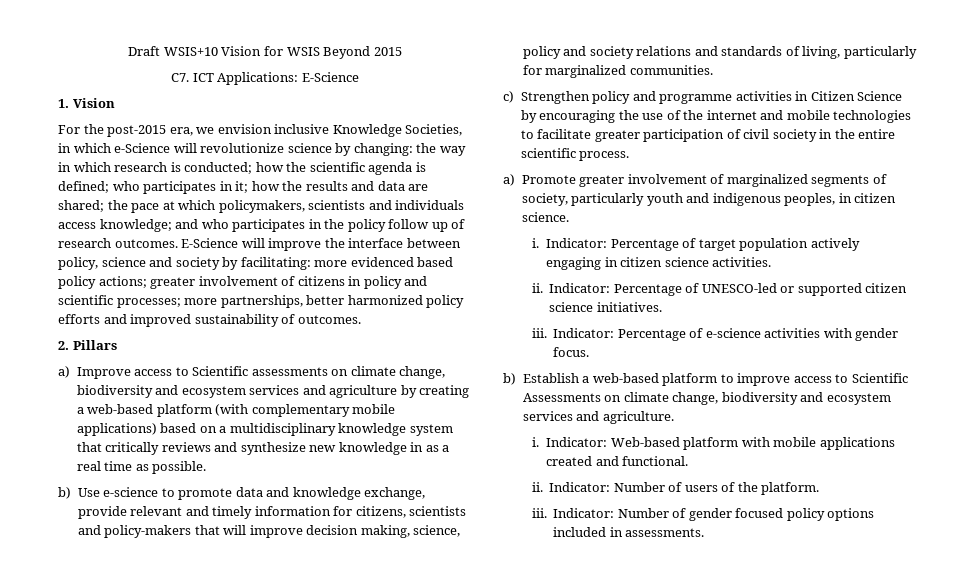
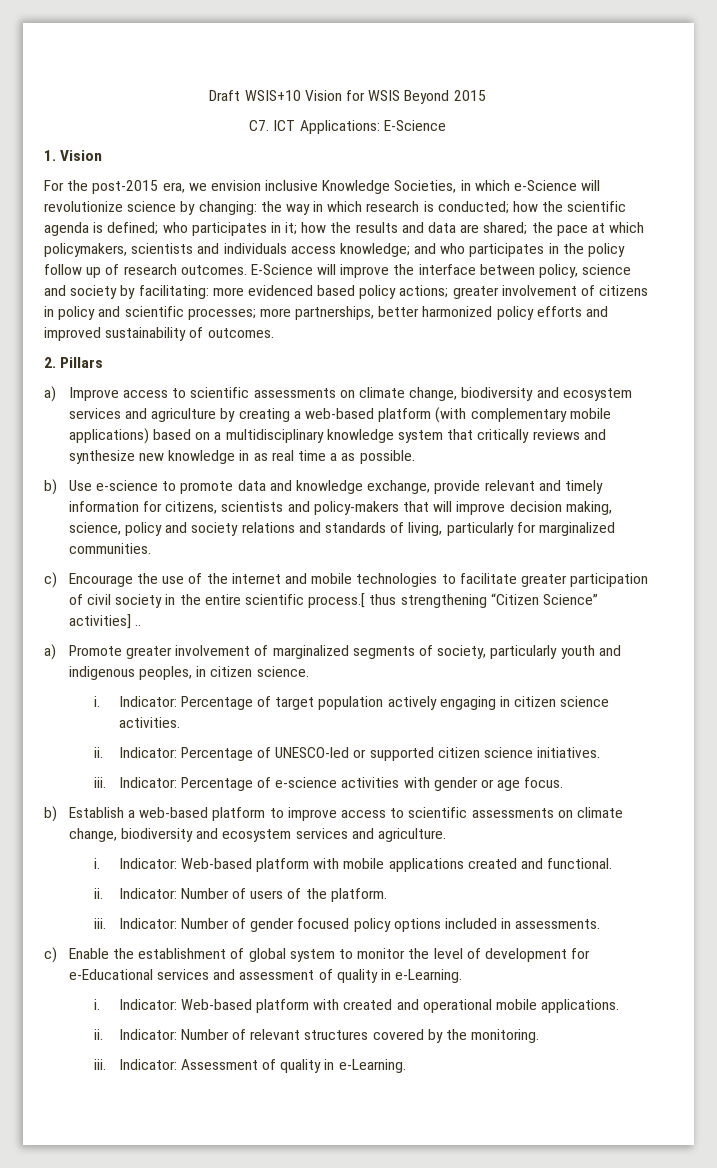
[192,366,249,376] Scientific -> [190,387,250,398] scientific
[442,445,450,452] a -> (268, 457) none
(133, 466) none -> [330,453,338,461] a
[520,91,903,104] [520,110,616,123] Strengthen policy and programme activities in Citizen Science by encouraging -> [68,573,133,587] Encourage
[579,151,630,161] process. -> [308,593,598,608] [68,614,142,629] process.[ thus strengthening “Citizen Science” activities] ..
(899, 334) none -> [480,779,521,791] or age
[851,373,908,383] [522,393,601,402] Scientific Assessments -> [408,807,554,818] scientific assessments
(705, 532) none -> [44,947,591,963] [68,969,463,983] [93,999,620,1013] [93,1029,540,1043] [93,1059,406,1073] // c) Enable the establishment of global system to monitor the level of development for e-Educational services and assessment of quality in e-Learning. // i. Indicator: Web-based platform with created and operational mobile applications. // ii. Indicator: Number of relevant structures covered by the monitoring. // iii. Indicator: Assessment of quality in e-Learning.

